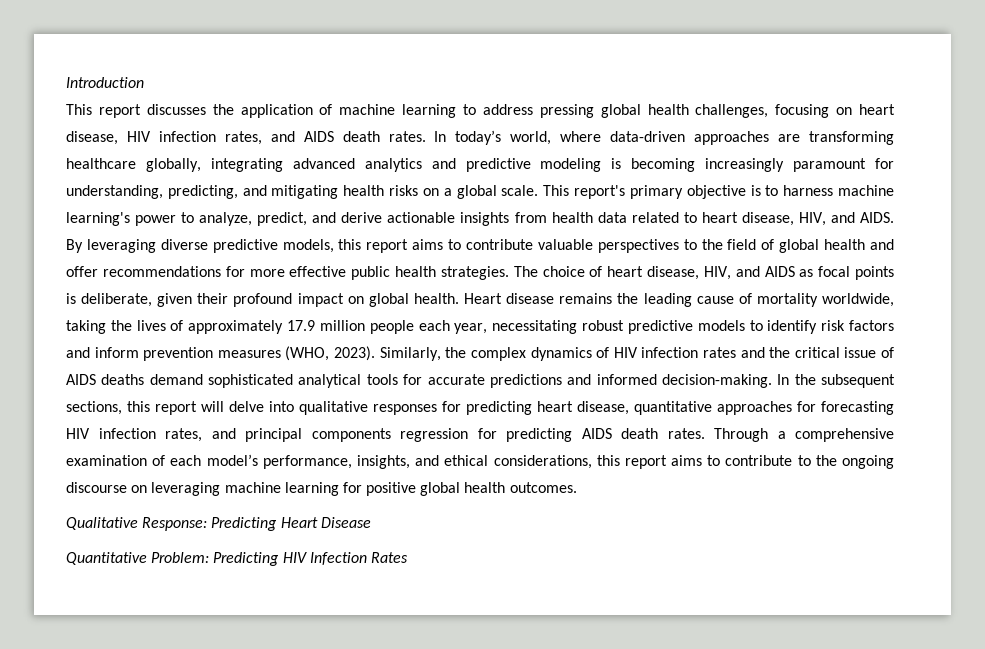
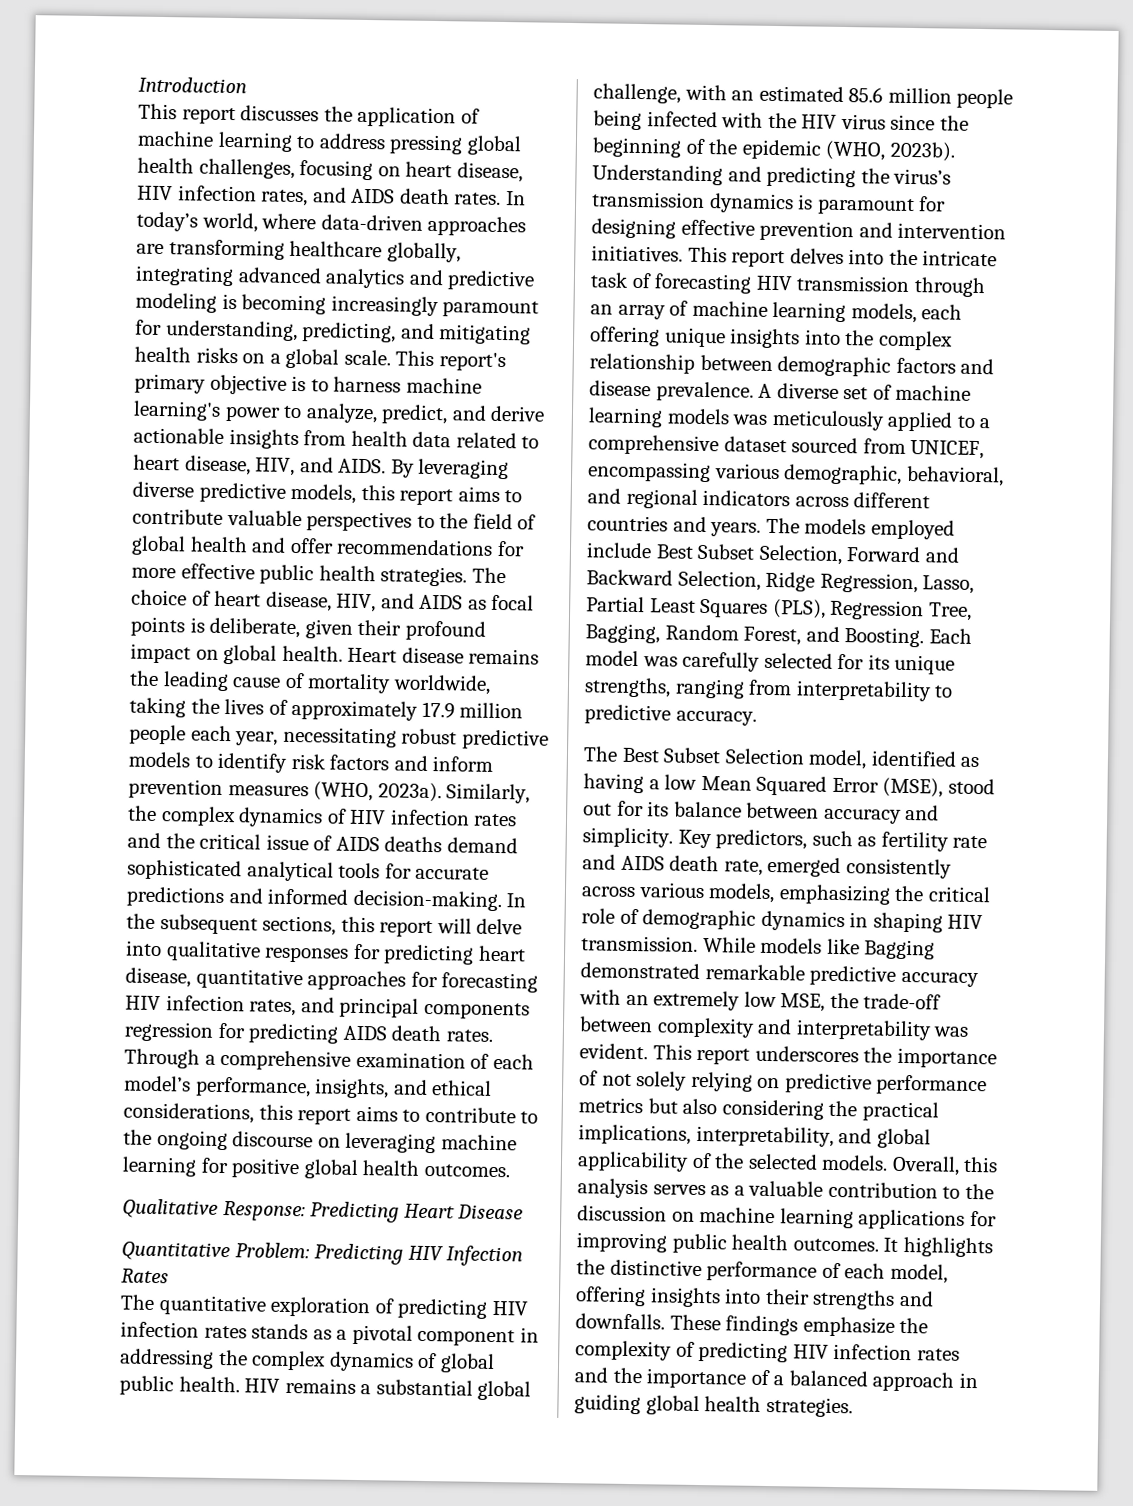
[334,346,376,361] 2023). -> [377,782,442,803] 2023a).
(408, 557) none -> [120,1294,528,1319] [120,1321,539,1347] [119,1348,495,1374] [119,1375,532,1401] [593,83,1014,109] [593,110,969,131] [592,137,955,162] [592,164,952,188] [592,191,947,216] [591,218,1007,242] [591,245,998,268] [590,272,986,298] [590,300,963,324] [589,326,953,351] [589,353,995,377] [589,380,972,402] [588,407,991,432] [588,434,985,460] [588,461,1004,487] [587,488,931,509] [587,515,955,540] [586,542,960,566] [586,569,975,594] [586,596,972,621] [585,623,972,648] [585,650,956,675] [584,677,954,702] [584,704,757,726] [583,746,980,770] [583,773,995,798] [583,800,940,824] [582,827,988,852] [582,854,952,879] [581,882,991,905] [581,908,984,933] [581,935,936,960] [580,962,979,988] [579,989,942,1012] [579,1016,970,1041] [579,1043,997,1069] [579,1070,988,1096] [578,1097,939,1122] [578,1124,931,1149] [577,1151,999,1176] [577,1178,994,1200] [577,1205,997,1230] [576,1232,993,1258] [576,1259,948,1284] [575,1286,934,1310] [575,1313,929,1337] [575,1340,960,1363] [574,1367,978,1392] [574,1394,853,1418] // The quantitative exploration of predicting HIV infection rates stands as a pivotal component in addressing the complex dynamics of global public health. HIV remains a substantial global challenge, with an estimated 85.6 million people being infected with the HIV virus since the beginning of the epidemic (WHO, 2023b). Understanding and predicting the virus’s transmission dynamics is paramount for designing effective prevention and intervention initiatives. This report delves into the intricate task of forecasting HIV transmission through an array of machine learning models, each offering unique insights into the complex relationship between demographic factors and disease prevalence. A diverse set of machine learning models was meticulously applied to a comprehensive dataset sourced from UNICEF, encompassing various demographic, behavioral, and regional indicators across different countries and years. The models employed include Best Subset Selection, Forward and Backward Selection, Ridge Regression, Lasso, Partial Least Squares (PLS), Regression Tree, Bagging, Random Forest, and Boosting. Each model was carefully selected for its unique strengths, ranging from interpretability to predictive accuracy. // The Best Subset Selection model, identified as having a low Mean Squared Error (MSE), stood out for its balance between accuracy and simplicity. Key predictors, such as fertility rate and AIDS death rate, emerged consistently across various models, emphasizing the critical role of demographic dynamics in shaping HIV transmission. While models like Bagging demonstrated remarkable predictive accuracy with an extremely low MSE, the trade-off between complexity and interpretability was evident. This report underscores the importance of not solely relying on predictive performance metrics but also considering the practical implications, interpretability, and global applicability of the selected models. Overall, this analysis serves as a valuable contribution to the discussion on machine learning applications for improving public health outcomes. It highlights the distinctive performance of each model, offering insights into their strengths and downfalls. These findings emphasize the complexity of predicting HIV infection rates and the importance of a balanced approach in guiding global health strategies.

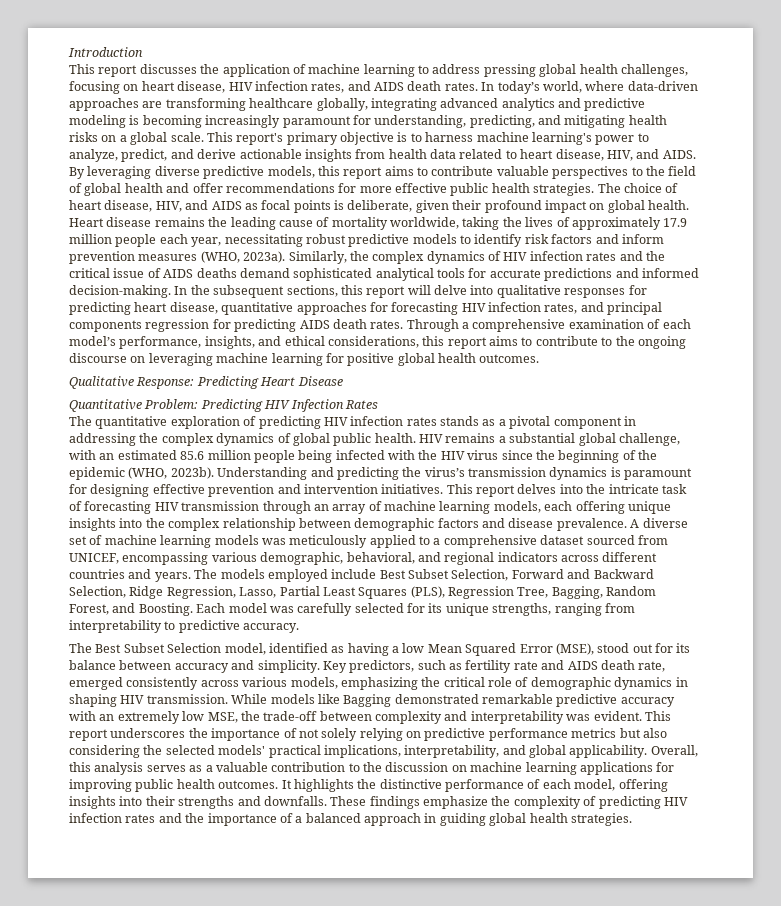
(858, 1108) none -> [165,745,266,755] selected models'
[577,1151,889,1172] applicability of the selected models. -> [569,745,648,758] applicability.

